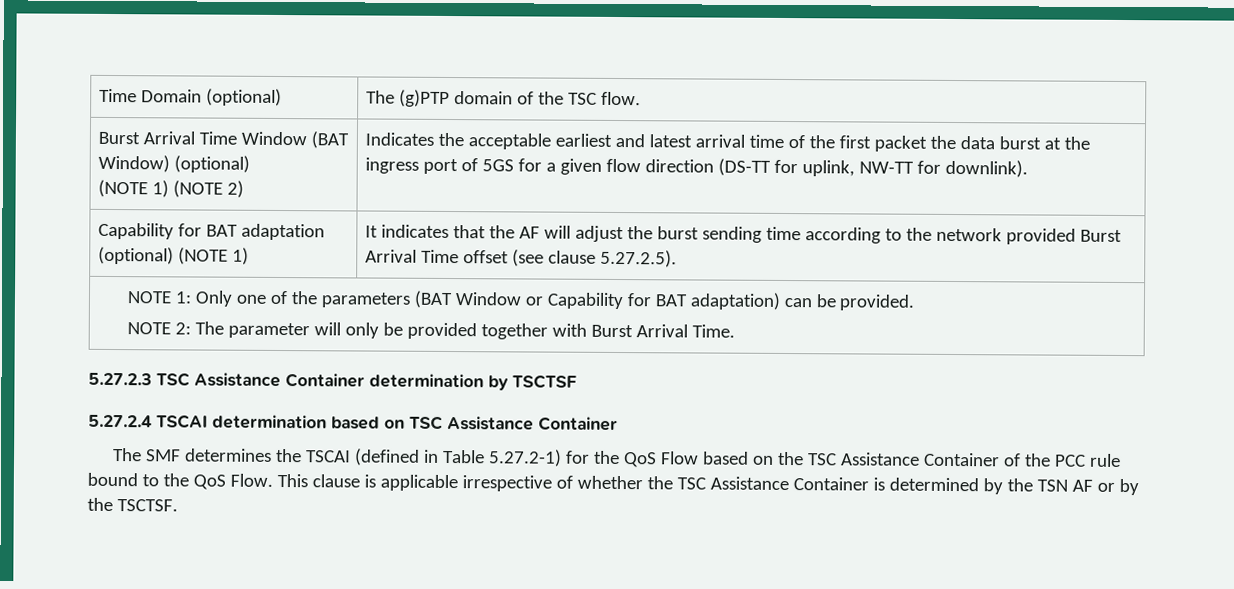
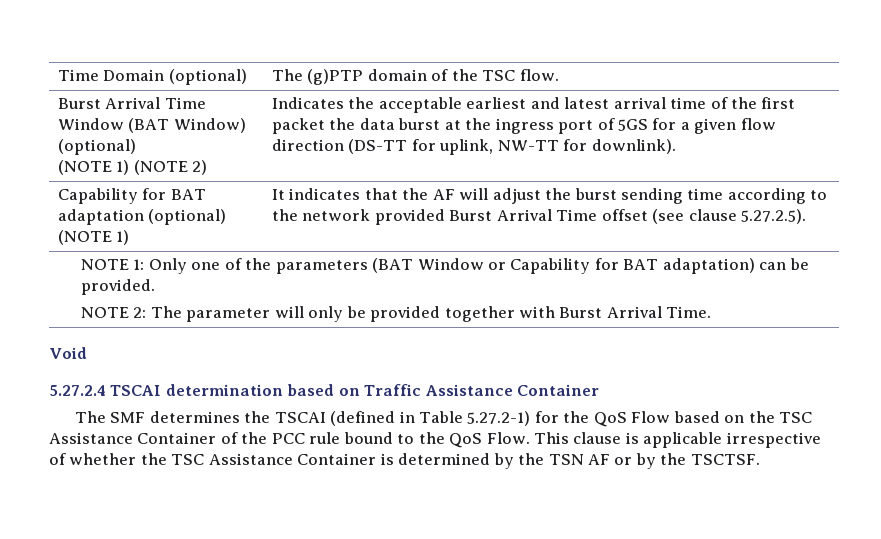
[88,372,577,391] 5.27.2.3 TSC Assistance Container determination by TSCTSF -> [49,347,87,359] Void
[409,415,443,430] TSC -> [364,384,422,396] Traffic

